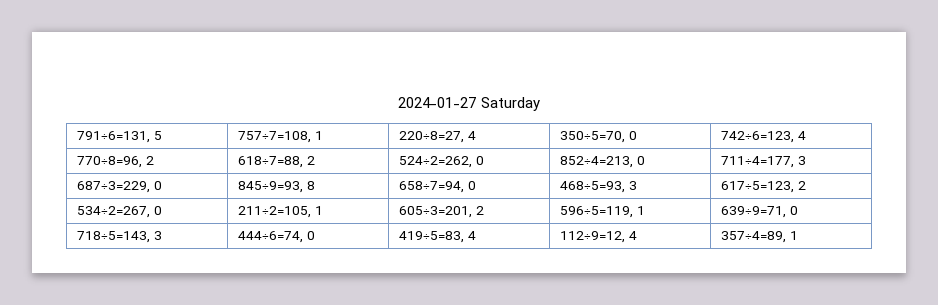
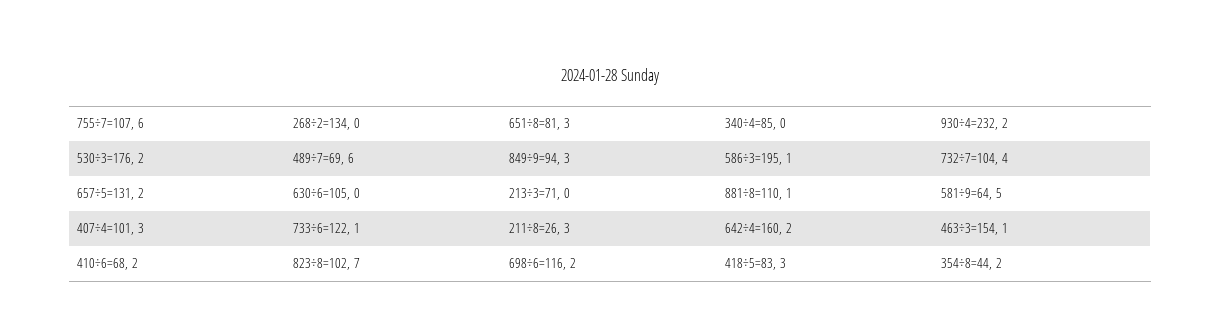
[398,97,540,111] [76,131,162,143] [237,131,323,143] [398,131,476,143] [559,131,637,143] [720,131,806,143] [76,156,154,168] [237,156,315,168] [398,156,484,168] [559,156,645,168] [720,156,806,168] [76,181,162,193] [237,181,315,193] [398,181,476,193] [559,181,637,193] [720,181,806,193] [76,206,162,218] [237,206,323,218] [398,206,484,218] [559,206,645,218] [720,206,798,218] [76,231,162,243] [237,231,315,243] [398,231,476,243] [559,231,637,243] [720,231,798,243] 2024-01-27 Saturday // 791÷6=131, 5 | 757÷7=108, 1 | 220÷8=27, 4 | 350÷5=70, 0 | 742÷6=123, 4 // 770÷8=96, 2 | 618÷7=88, 2 | 524÷2=262, 0 | 852÷4=213, 0 | 711÷4=177, 3 // 687÷3=229, 0 | 845÷9=93, 8 | 658÷7=94, 0 | 468÷5=93, 3 | 617÷5=123, 2 // 534÷2=267, 0 | 211÷2=105, 1 | 605÷3=201, 2 | 596÷5=119, 1 | 639÷9=71, 0 // 718÷5=143, 3 | 444÷6=74, 0 | 419÷5=83, 4 | 112÷9=12, 4 | 357÷4=89, 1 -> [560,68,661,85] [77,118,145,130] [293,118,361,130] [509,118,571,130] [725,118,787,130] [941,118,1009,130] [77,153,145,165] [293,153,355,165] [509,153,571,165] [725,153,793,165] [941,153,1009,165] [77,188,145,200] [293,188,361,200] [509,188,571,200] [725,188,793,200] [941,188,1003,200] [77,223,145,235] [293,223,361,235] [509,223,571,235] [725,223,793,235] [941,223,1009,235] [77,258,139,270] [293,258,361,270] [509,258,577,270] [725,258,787,270] [941,258,1003,270] 2024-01-28 Sunday // 755÷7=107, 6 | 268÷2=134, 0 | 651÷8=81, 3 | 340÷4=85, 0 | 930÷4=232, 2 // 530÷3=176, 2 | 489÷7=69, 6 | 849÷9=94, 3 | 586÷3=195, 1 | 732÷7=104, 4 // 657÷5=131, 2 | 630÷6=105, 0 | 213÷3=71, 0 | 881÷8=110, 1 | 581÷9=64, 5 // 407÷4=101, 3 | 733÷6=122, 1 | 211÷8=26, 3 | 642÷4=160, 2 | 463÷3=154, 1 // 410÷6=68, 2 | 823÷8=102, 7 | 698÷6=116, 2 | 418÷5=83, 3 | 354÷8=44, 2

